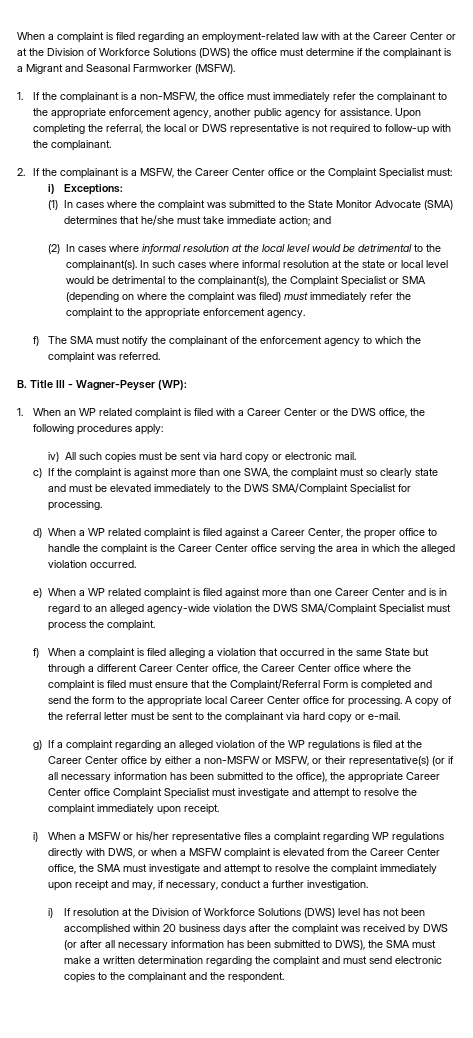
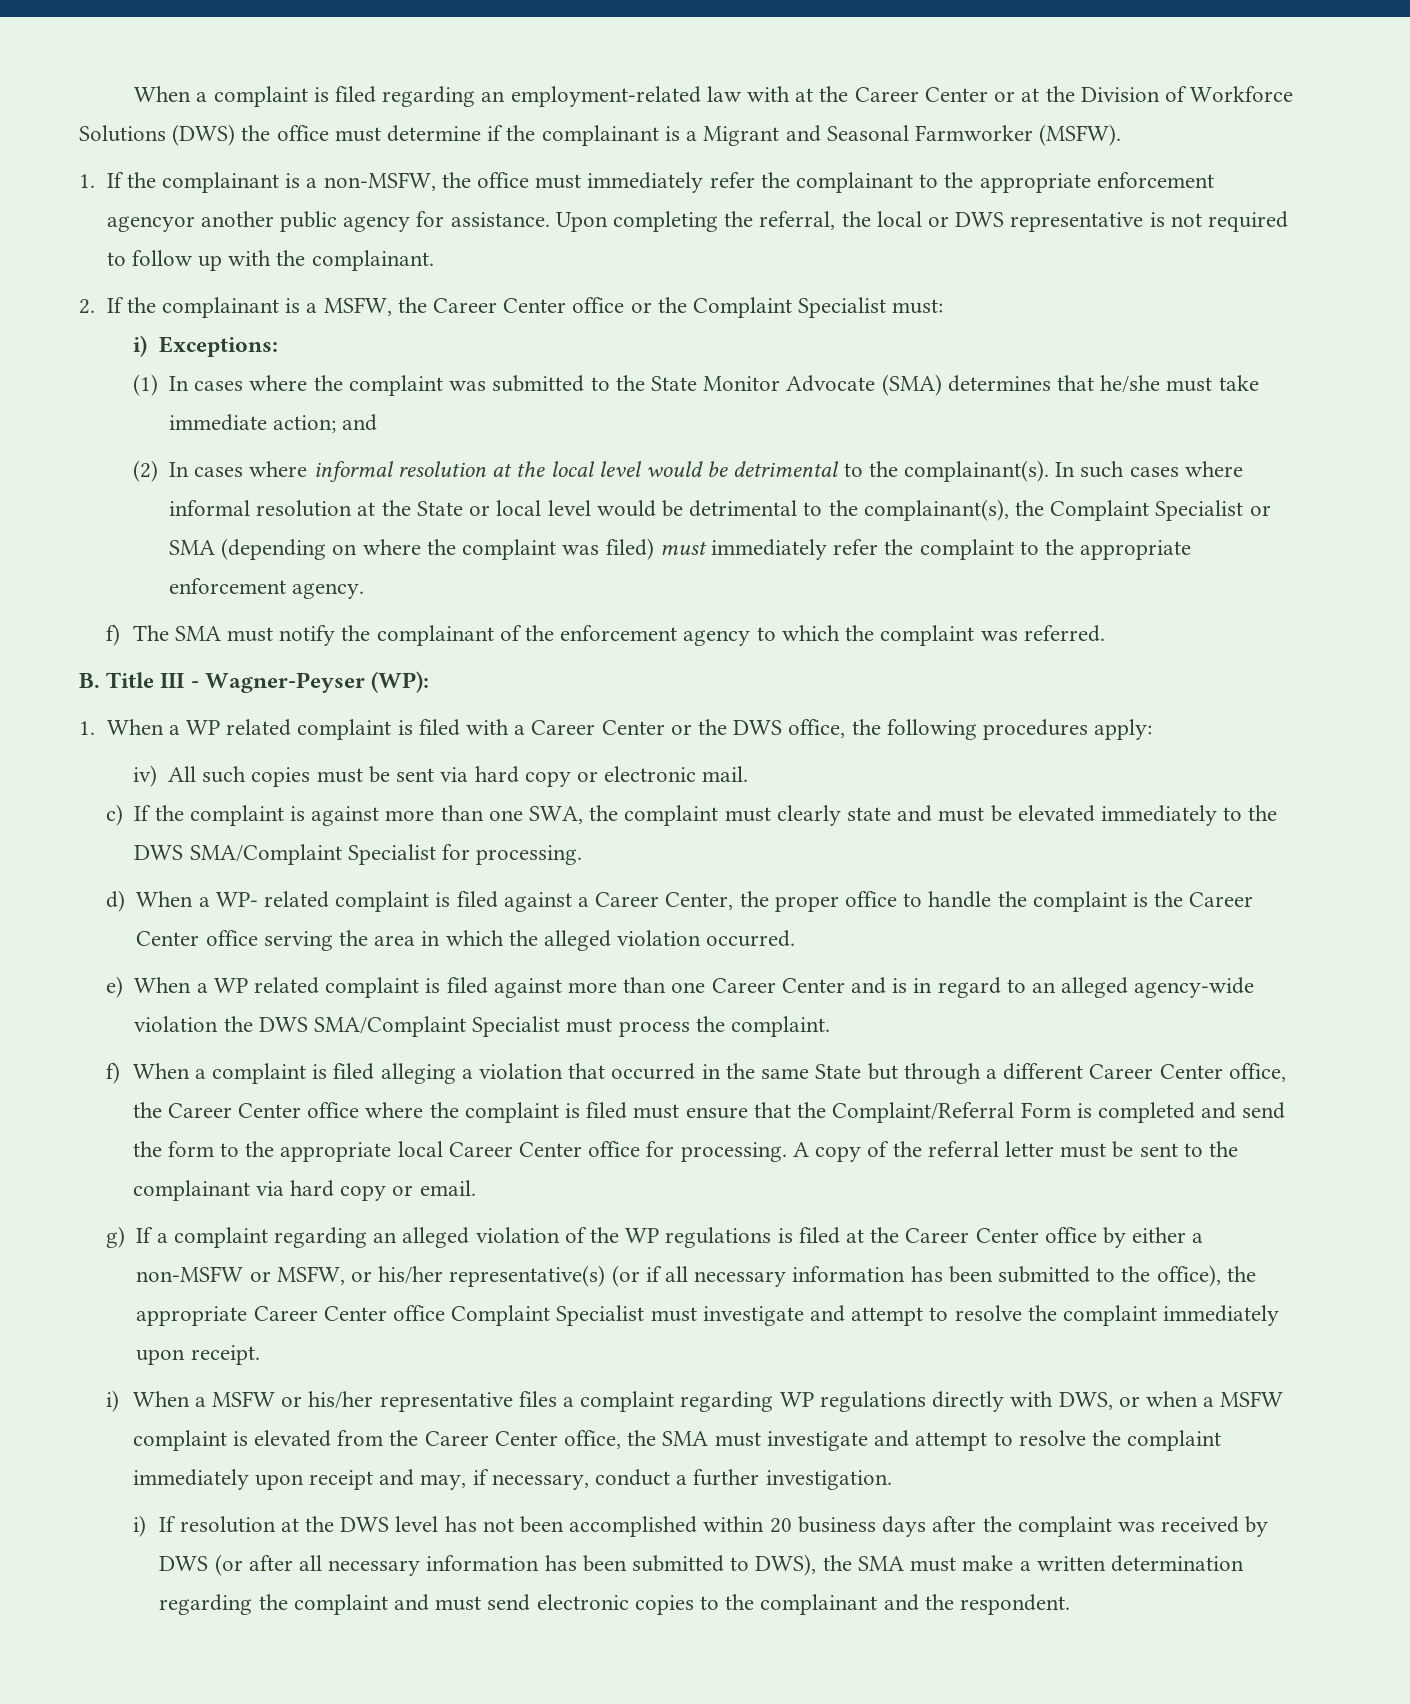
[172,110,211,118] agency, -> [106,216,195,232] agencyor
[384,124,429,135] follow-up -> [131,250,222,271] follow up
[361,260,385,268] state -> [416,501,463,516] State
[63,410,76,416] an -> [168,725,180,735] a
[366,470,378,476] so -> (771, 814) none
[88,528,106,536] WP -> [215,892,258,907] WP-
[368,712,401,720] e-mail. -> [419,1180,476,1196] email.
[325,756,347,764] their -> [378,1266,444,1284] his/her
[152,908,336,918] Division of Workforce Solutions (DWS) -> [340,1517,390,1532] DWS

